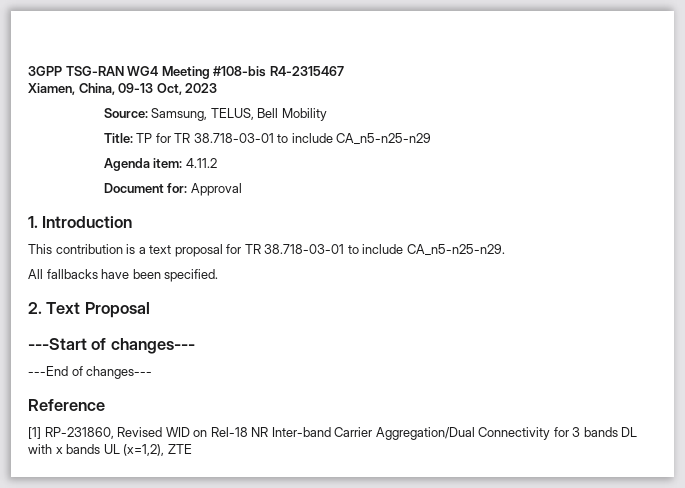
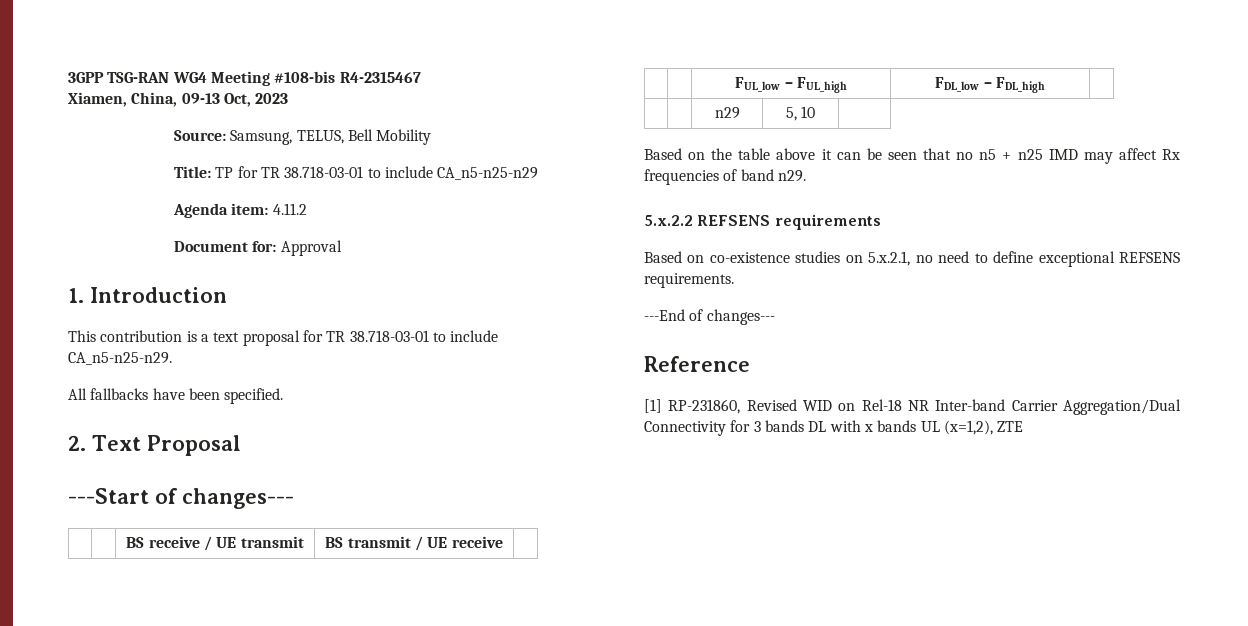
(195, 346) none -> [126,536,304,551] [325,536,503,551] [735,77,847,93] [935,77,1045,93] [714,107,740,119] [785,106,816,121] [644,148,1180,164] [644,169,806,185] [644,214,881,230] [644,251,1180,267] [644,273,734,288] // | | BS receive / UE transmit | BS transmit / UE receive | // | | FUL_low – FUL_high | FDL_low – FDL_high | // | | n29 | 5, 10 | // Based on the table above it can be seen that no n5 + n25 IMD may affect Rx frequencies of band n29. // 5.x.2.2 REFSENS requirements // Based on co-existence studies on 5.x.2.1, no need to define exceptional REFSENS requirements.

